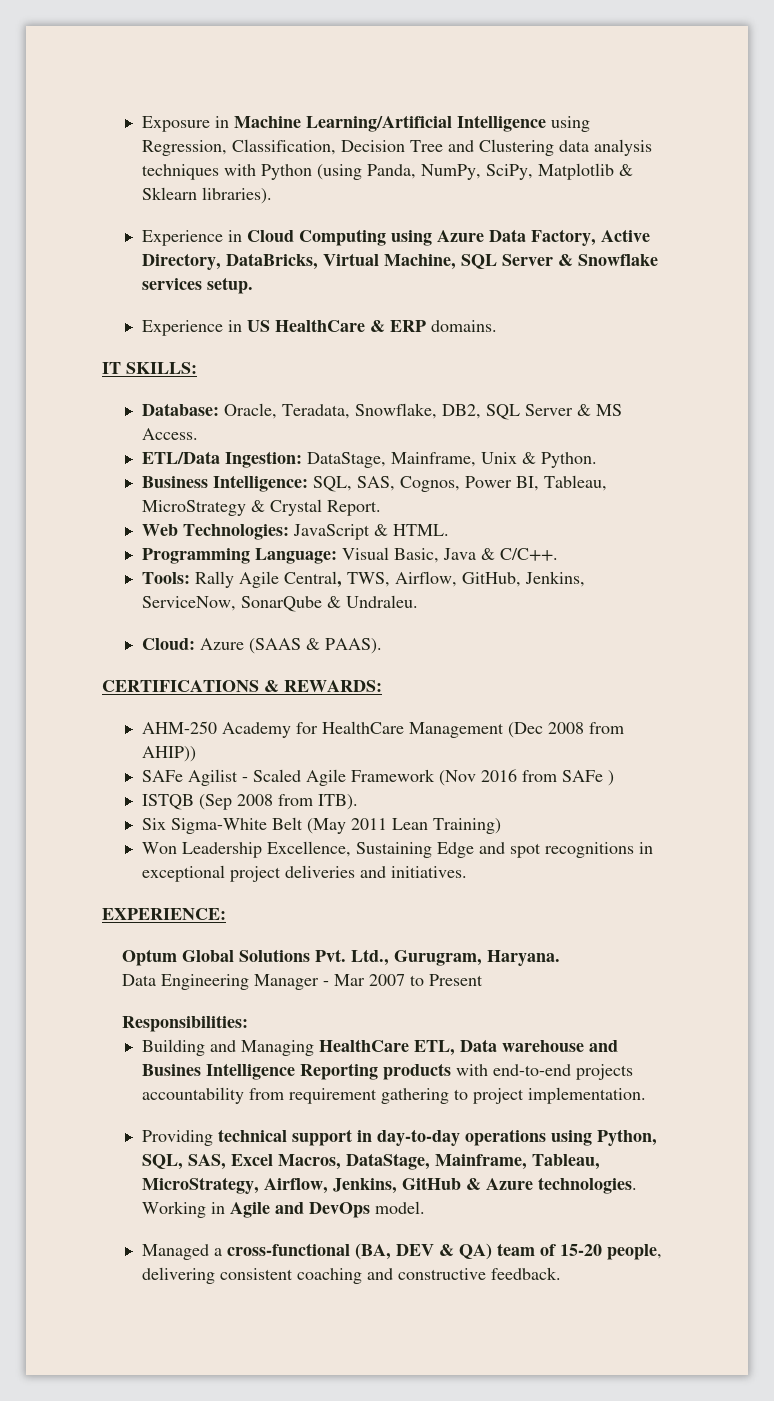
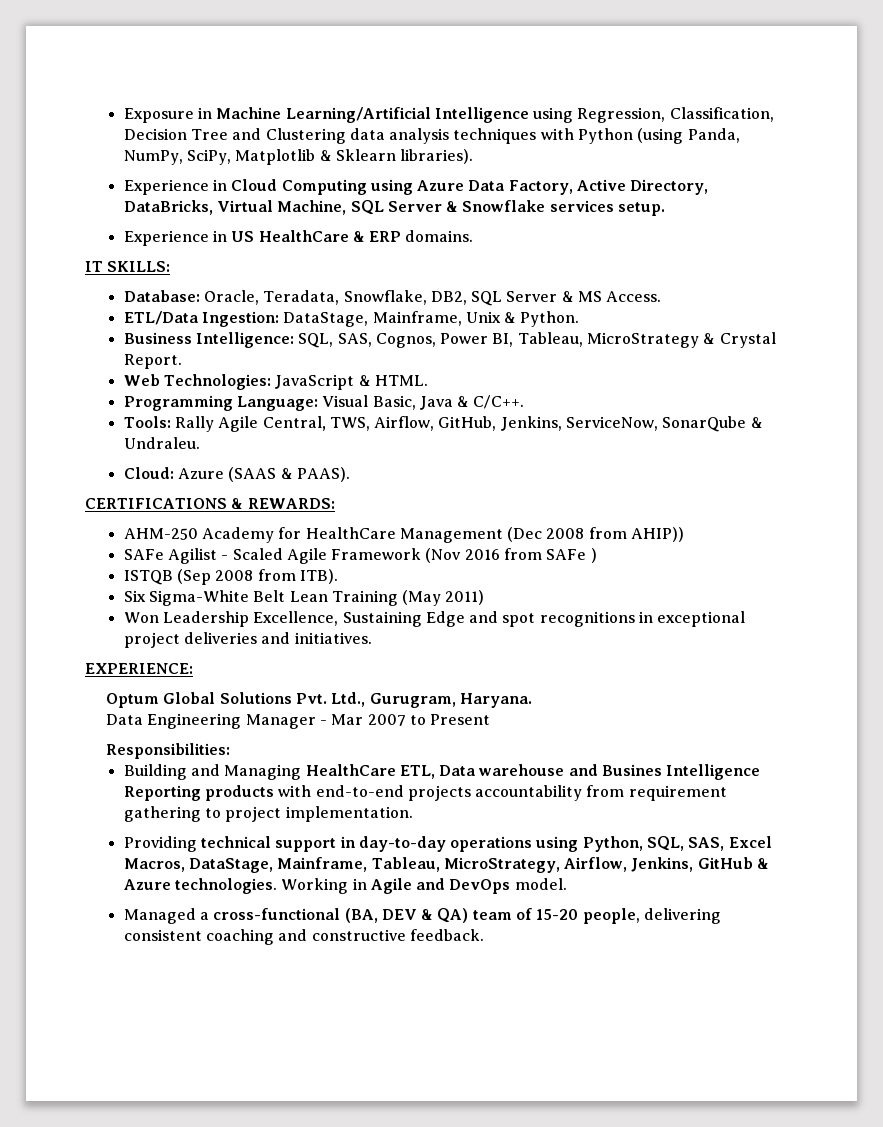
[306,818,501,834] (May 2011 Lean Training) -> [289,590,485,606] Lean Training (May 2011)

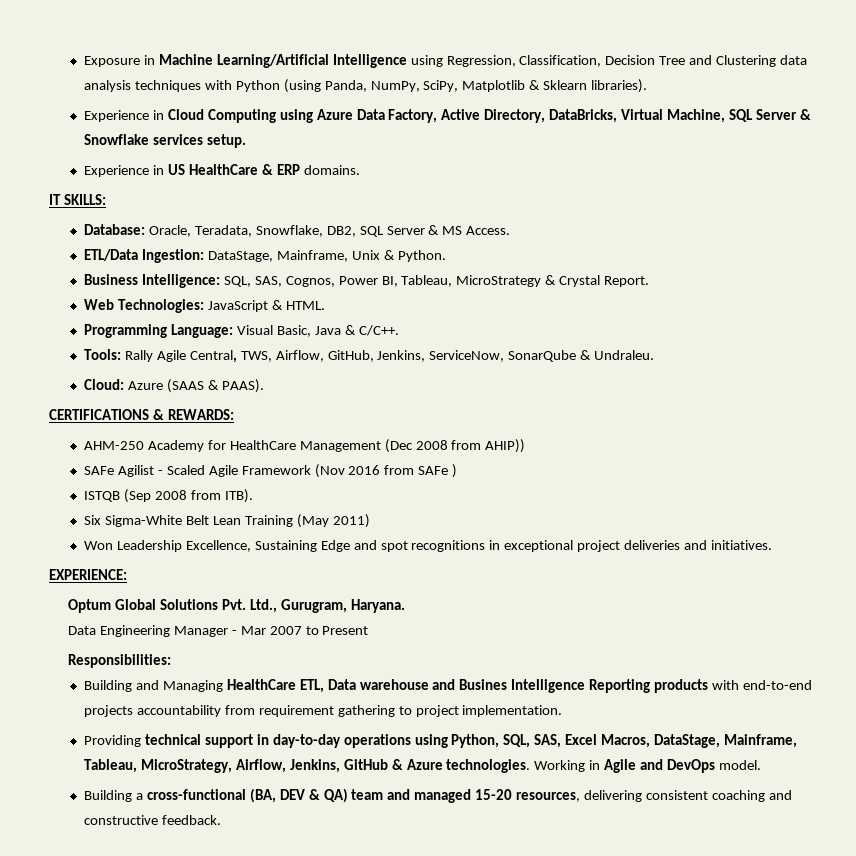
[123,908,196,924] Managed -> [84,790,133,802] Building
[516,908,640,924] of 15-20 people, -> [387,789,581,803] and managed 15-20 resources,

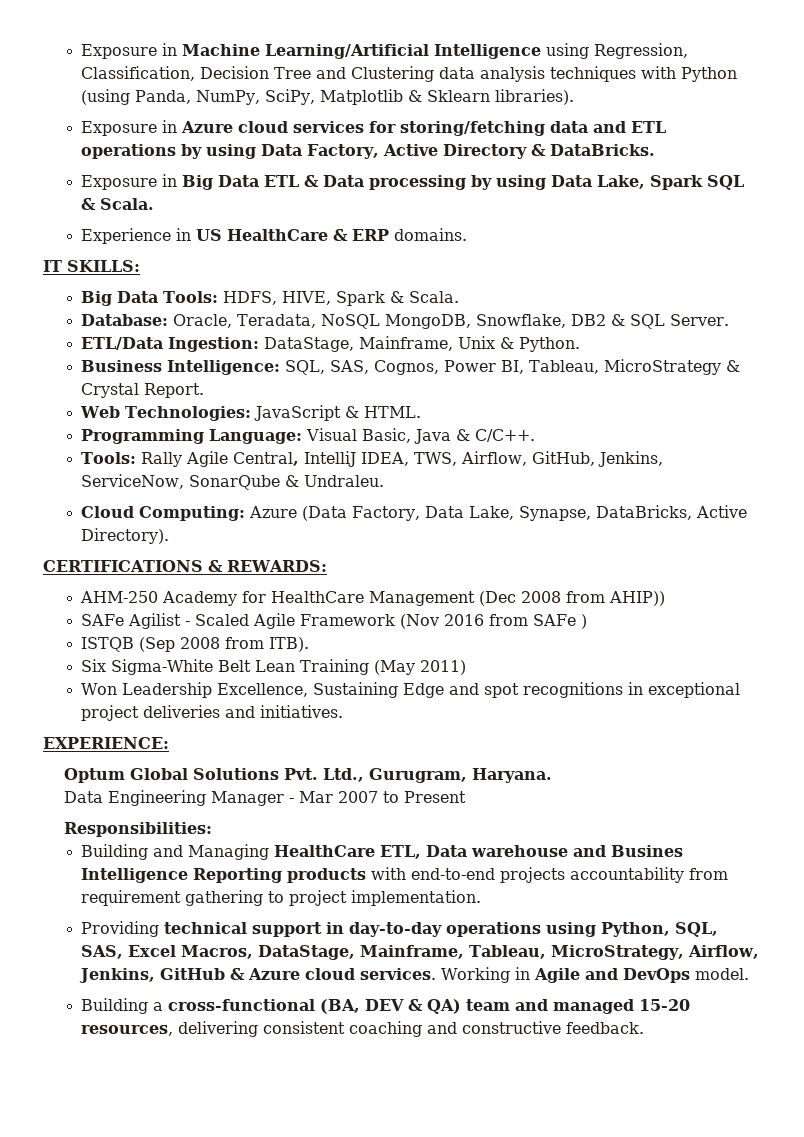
[84,109,811,123] [84,134,246,148] Experience in Cloud Computing using Azure Data Factory, Active Directory, DataBricks, Virtual Machine, SQL Server & Snowflake services setup. -> [81,120,667,136] [81,144,656,159] [81,174,745,190] [81,198,155,210] Exposure in Azure cloud services for storing/fetching data and ETL operations by using Data Factory, Active Directory & DataBricks. // Exposure in Big Data ETL & Data processing by using Data Lake, Spark SQL & Scala.
[84,224,511,237] Database: Oracle, Teradata, Snowflake, DB2, SQL Server & MS Access. -> [81,291,460,306] [81,314,730,329] Big Data Tools: HDFS, HIVE, Spark & Scala. // Database: Oracle, Teradata, NoSQL MongoDB, Snowflake, DB2 & SQL Server.
(237, 356) none -> [304,451,410,467] IntelliJ IDEA,
[84,379,264,393] Cloud: Azure (SAAS & PAAS). -> [81,505,748,521] [81,528,170,544] Cloud Computing: Azure (Data Factory, Data Lake, Synapse, DataBricks, Active Directory).
[446,759,531,773] technologies. -> [305,968,437,980] cloud services.

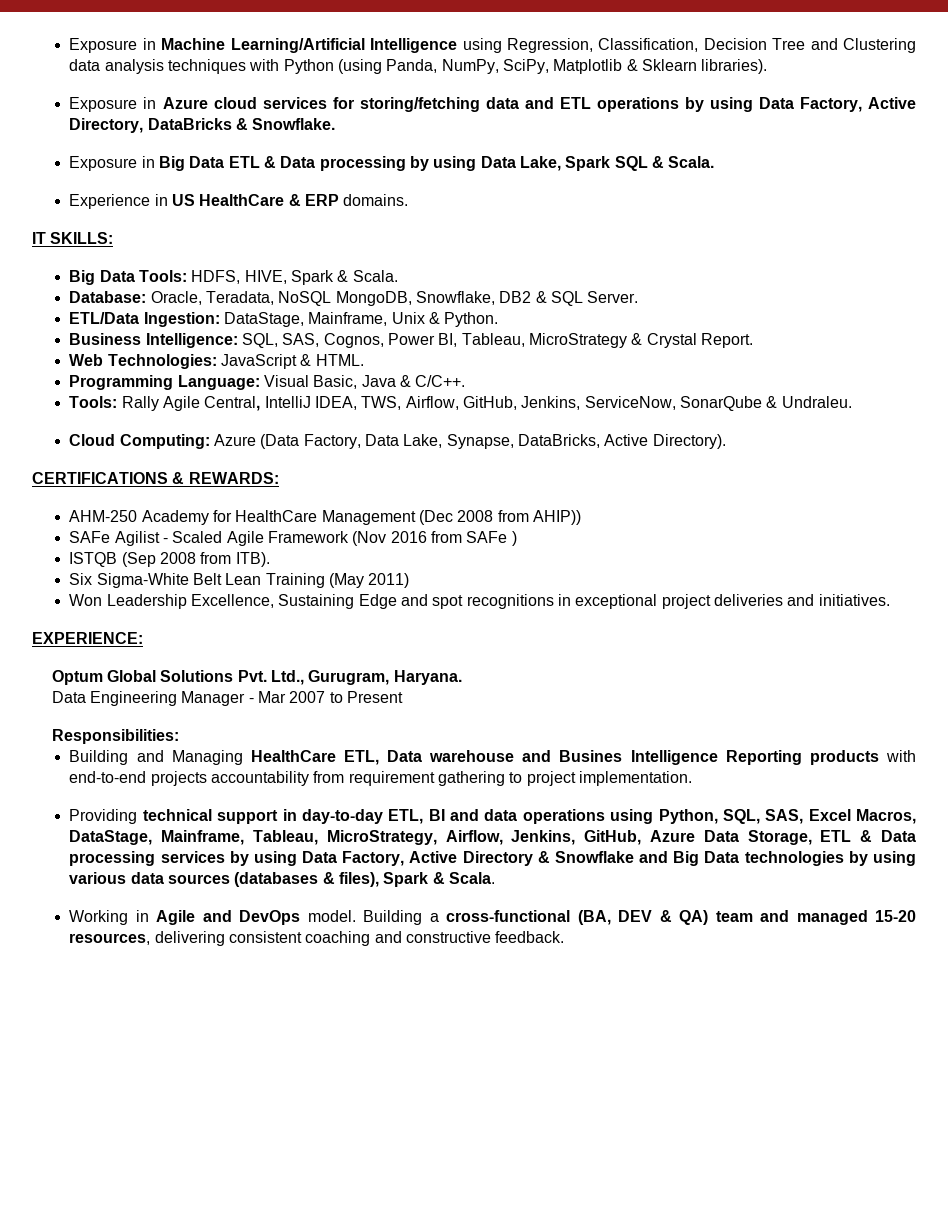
[443,144,656,159] Directory & DataBricks. -> [69,118,336,133] Directory, DataBricks & Snowflake.
(443, 929) none -> [388,809,518,824] ETL, BI and data
[160,968,437,980] GitHub & Azure cloud services. -> [584,830,916,845] [69,851,916,866] [69,872,496,887] GitHub, Azure Data Storage, ETL & Data processing services by using Data Factory, Active Directory & Snowflake and Big Data technologies by using various data sources (databases & files), Spark & Scala. //
(750, 974) // -> (356, 916) none

